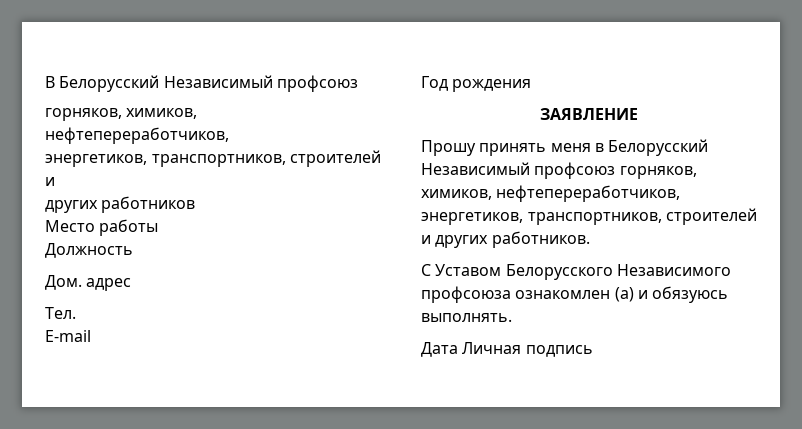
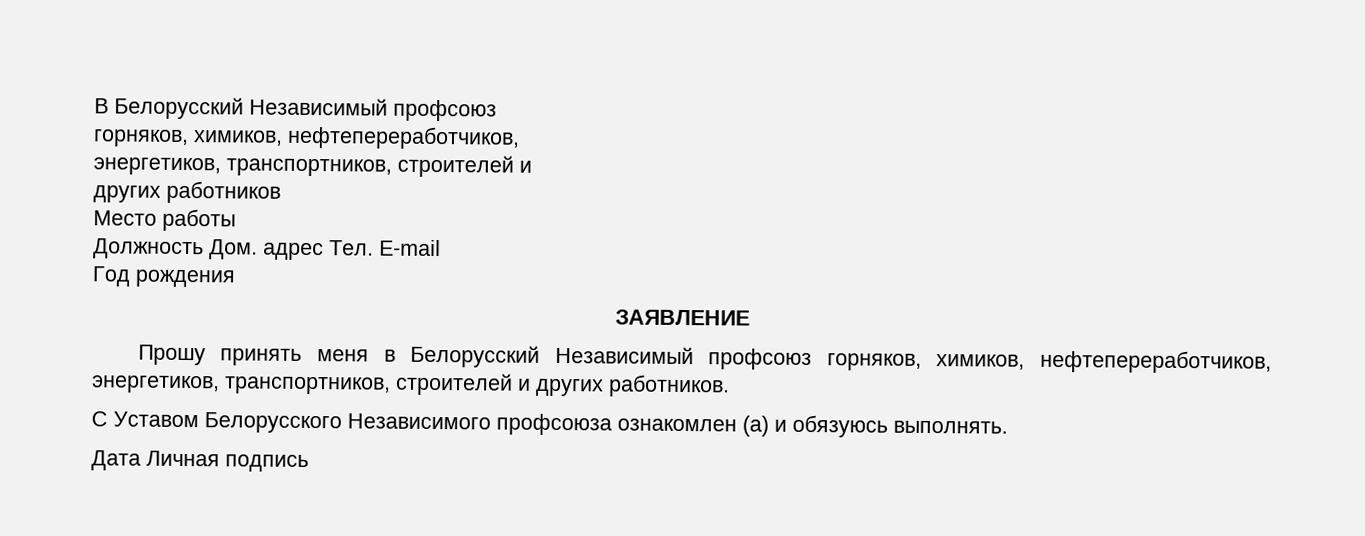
(133, 250) // -> (204, 249) none
(132, 284) // -> (324, 251) none
(76, 313) // -> (374, 248) none

